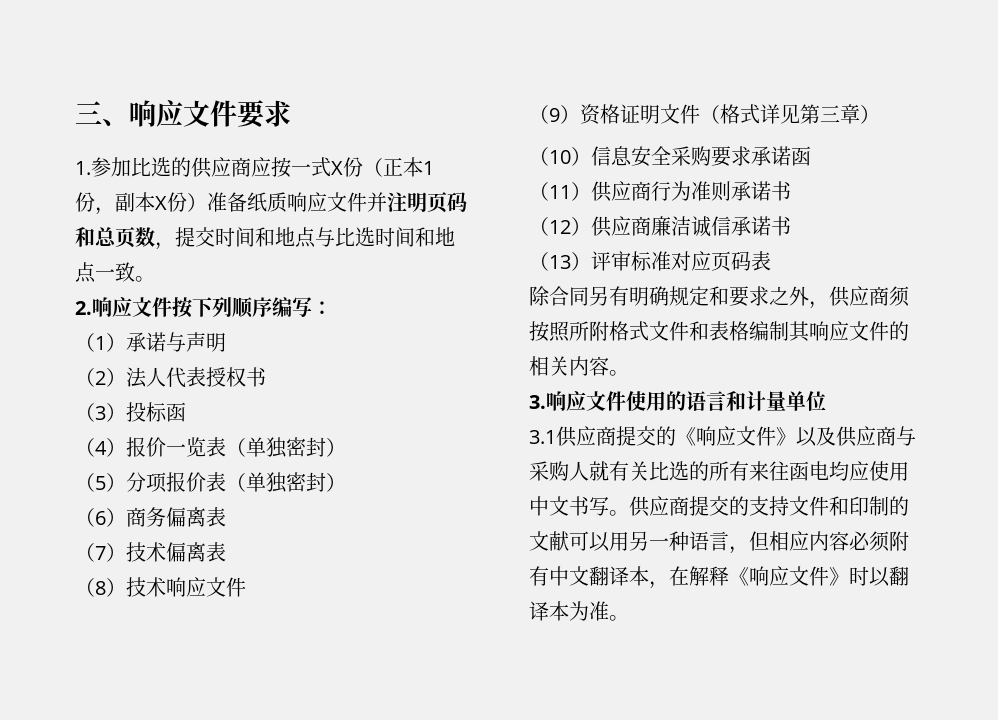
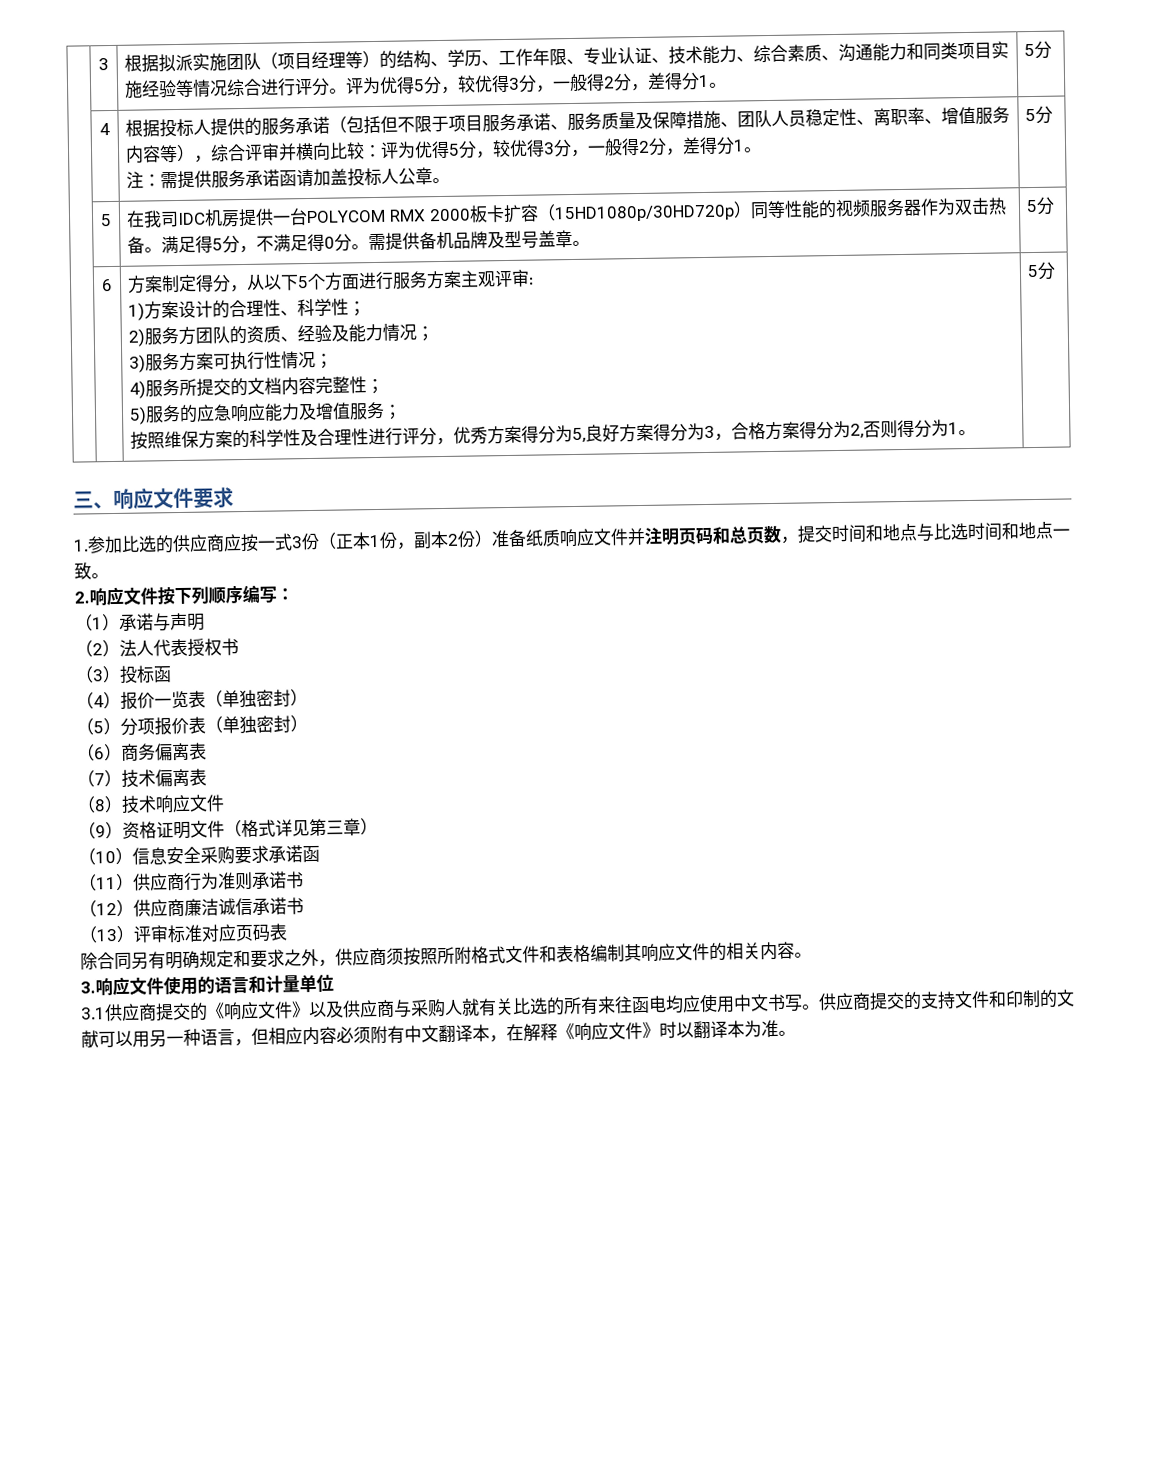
(75, 112) none -> [98,58,109,71] [123,41,1009,73] [123,72,727,99] [1023,40,1052,59] [99,123,110,136] [124,106,1010,138] [124,136,762,164] [125,167,450,190] [1024,105,1053,124] [100,214,112,227] [125,197,1007,228] [126,229,590,254] [1025,196,1055,215] [101,278,113,292] [126,269,534,294] [127,298,366,321] [127,323,434,347] [128,351,333,373] [128,376,384,399] [128,401,402,425] [129,419,976,450] [1026,261,1056,280] | 3 | 根据拟派实施团队（项目经理等）的结构、学历、工作年限、专业认证、技术能力、综合素质、沟通能力和同类项目实施经验等情况综合进行评分。评为优得5分，较优得3分，一般得2分，差得分1。 | 5分 // | 4 | 根据投标人提供的服务承诺（包括但不限于项目服务承诺、服务质量及保障措施、团队人员稳定性、离职率、增值服务内容等），综合评审并横向比较：评为优得5分，较优得3分，一般得2分，差得分1。 // 注：需提供服务承诺函请加盖投标人公章。 | 5分 // | 5 | 在我司IDC机房提供一台POLYCOM RMX 2000板卡扩容（15HD1080p/30HD720p）同等性能的视频服务器作为双击热备。满足得5分，不满足得0分。需提供备机品牌及型号盖章。 | 5分 // | 6 | 方案制定得分，从以下5个方面进行服务方案主观评审: // 1)方案设计的合理性、科学性； // 2)服务方团队的资质、经验及能力情况； // 3)服务方案可执行性情况； // 4)服务所提交的文档内容完整性； // 5)服务的应急响应能力及增值服务； // 按照维保方案的科学性及合理性进行评分，优秀方案得分为5,良好方案得分为3，合格方案得分为2,否则得分为1。 | 5分 //
[331,161,343,175] X -> [291,536,303,549] 3
[155,196,167,210] X -> [447,533,459,546] 2

